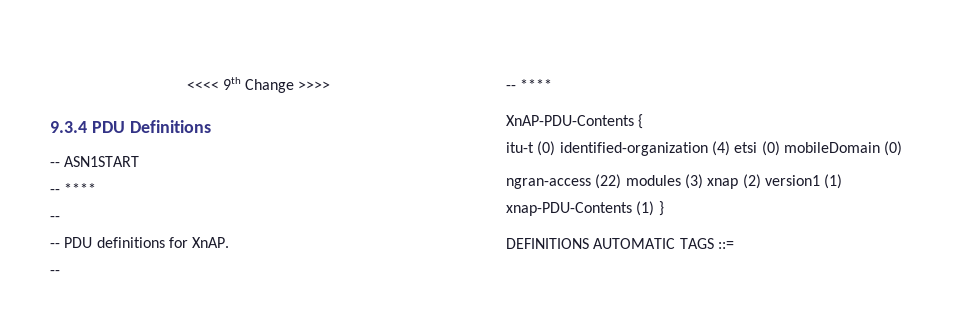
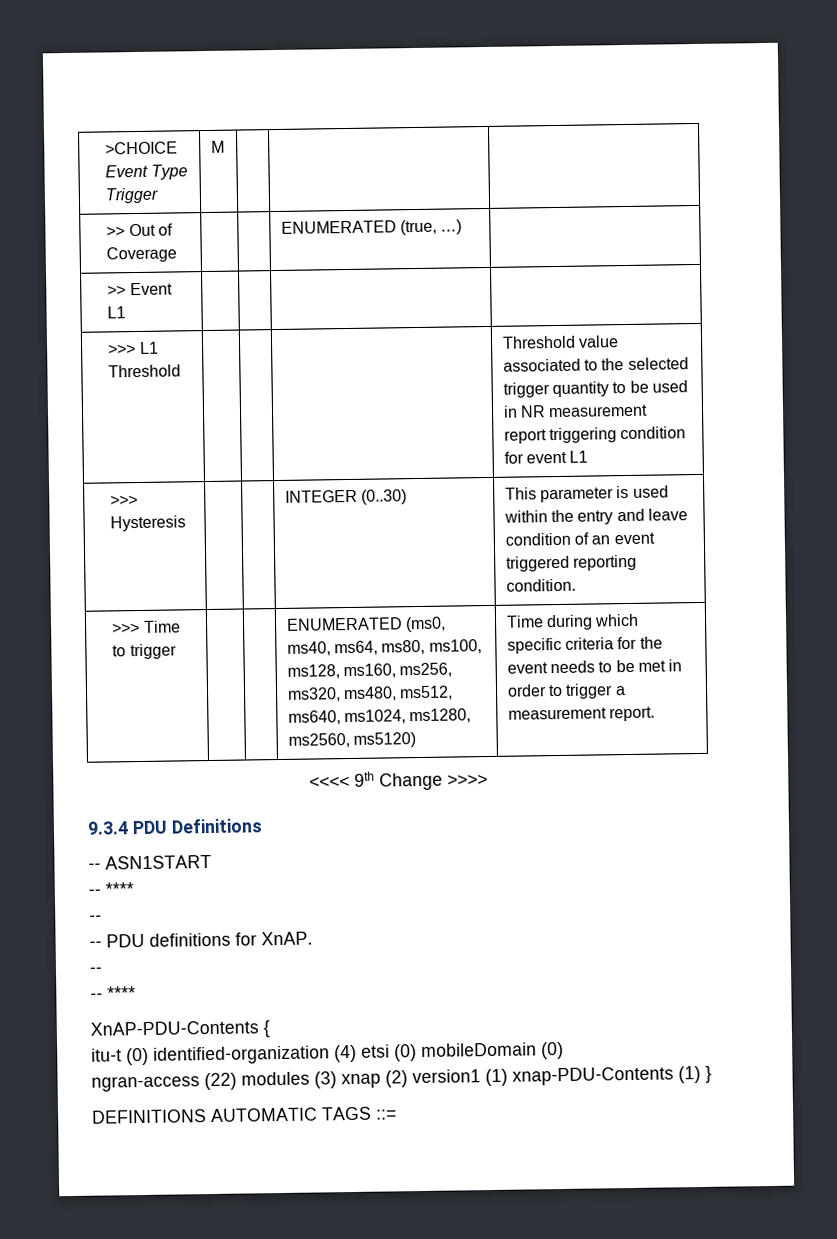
(186, 85) none -> [105,141,179,155] [105,164,188,180] [105,187,160,204] [210,140,225,153] [106,223,173,237] [106,246,178,263] [280,219,463,236] [107,282,173,296] [107,306,127,319] [108,341,159,355] [108,364,182,378] [501,335,619,349] [502,357,689,372] [502,380,688,398] [502,404,649,418] [503,426,687,444] [503,450,589,464] [110,494,139,506] [110,515,187,532] [284,489,407,505] [504,485,669,503] [503,508,688,525] [504,532,655,546] [505,554,637,572] [505,578,576,592] [112,620,181,634] [112,643,177,660] [285,616,446,633] [286,639,482,656] [286,662,453,679] [286,685,454,702] [287,708,472,725] [287,732,416,748] [505,613,640,631] [506,636,663,654] [506,659,683,674] [506,683,626,699] [507,706,655,722] >CHOICE Event Type Trigger | M | | | // >> Out of Coverage | | | ENUMERATED (true, …) | // >> Event L1 | | | | // >>> L1 Threshold | | | | Threshold value associated to the selected trigger quantity to be used in NR measurement report triggering condition for event L1 // >>> Hysteresis | | | INTEGER (0..30) | This parameter is used within the entry and leave condition of an event triggered reporting condition. // >>> Time to trigger | | | ENUMERATED (ms0, ms40, ms64, ms80, ms100, ms128, ms160, ms256, ms320, ms480, ms512, ms640, ms1024, ms1280, ms2560, ms5120) | Time during which specific criteria for the event needs to be met in order to trigger a measurement report. //

